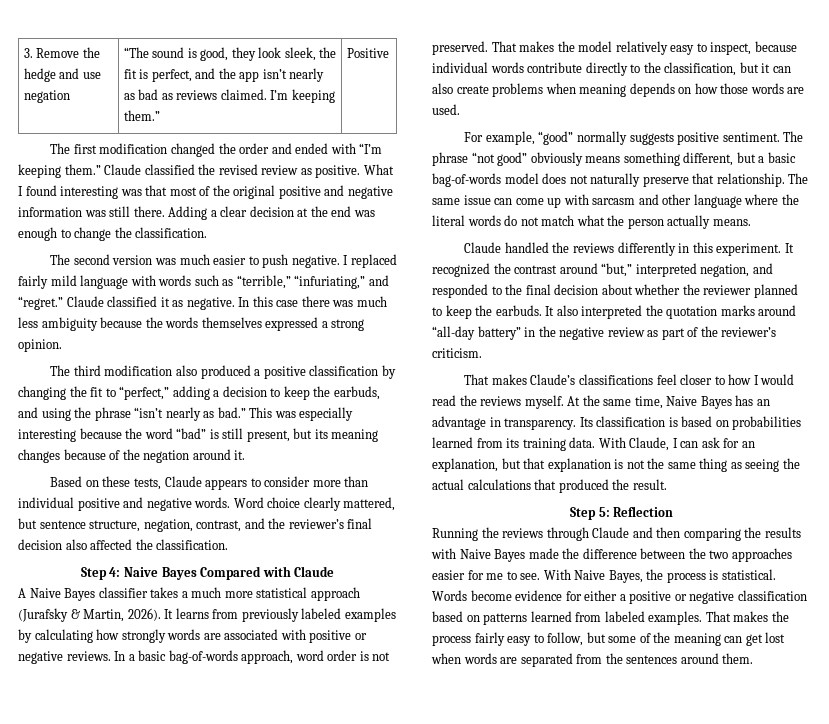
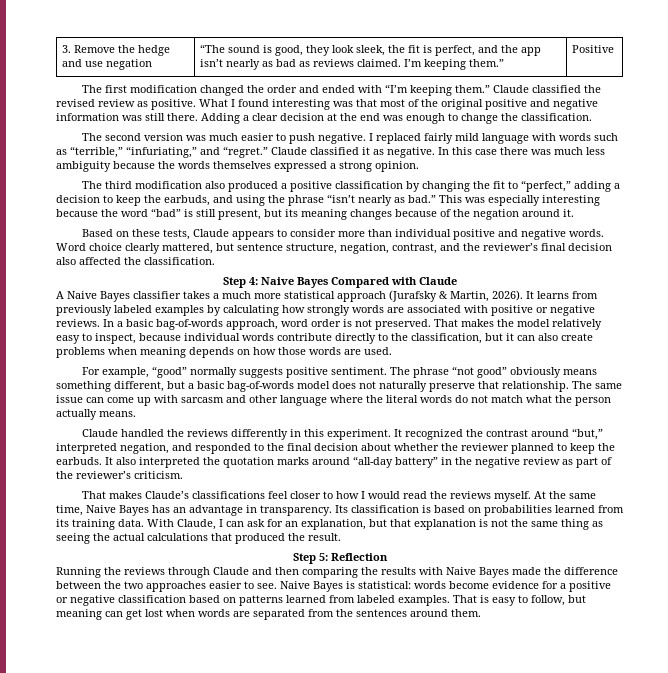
[467,569,776,583] [432,590,467,601] for me to see. With Naive Bayes, the process is statistical. Words -> [244,581,446,592] to see. Naive Bayes is statistical: words
[584,590,618,601] either -> (558, 585) none
[733,611,789,622] [432,632,505,646] makes the process fairly -> [480,595,489,603] is
[608,632,671,643] some of the -> (586, 599) none

